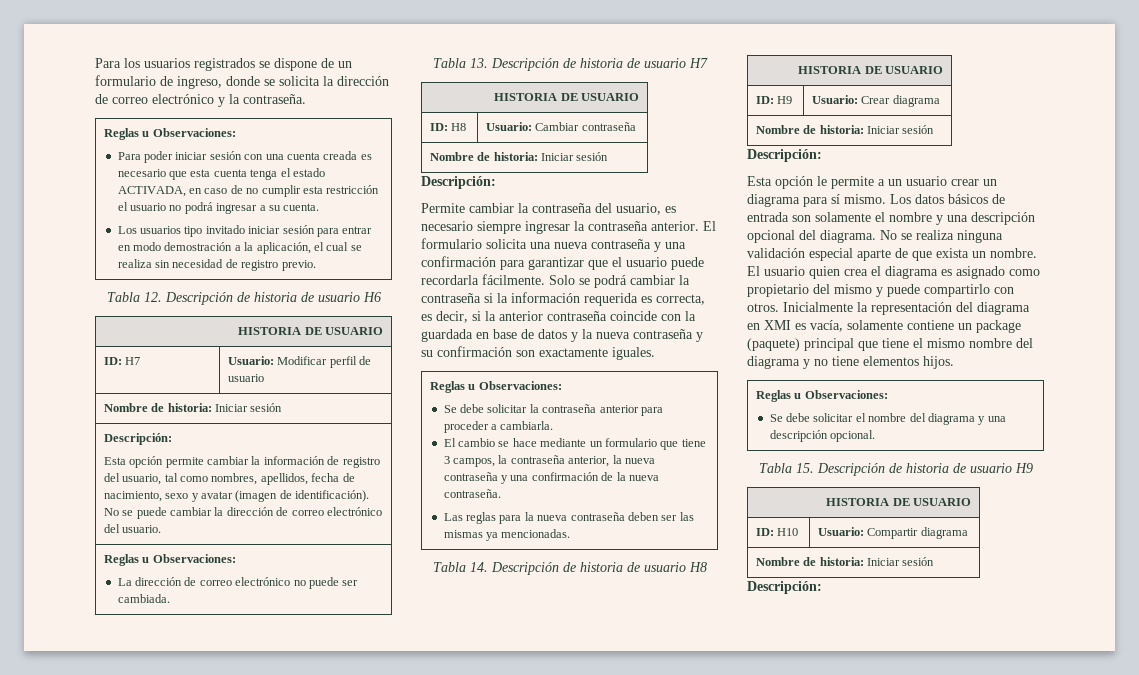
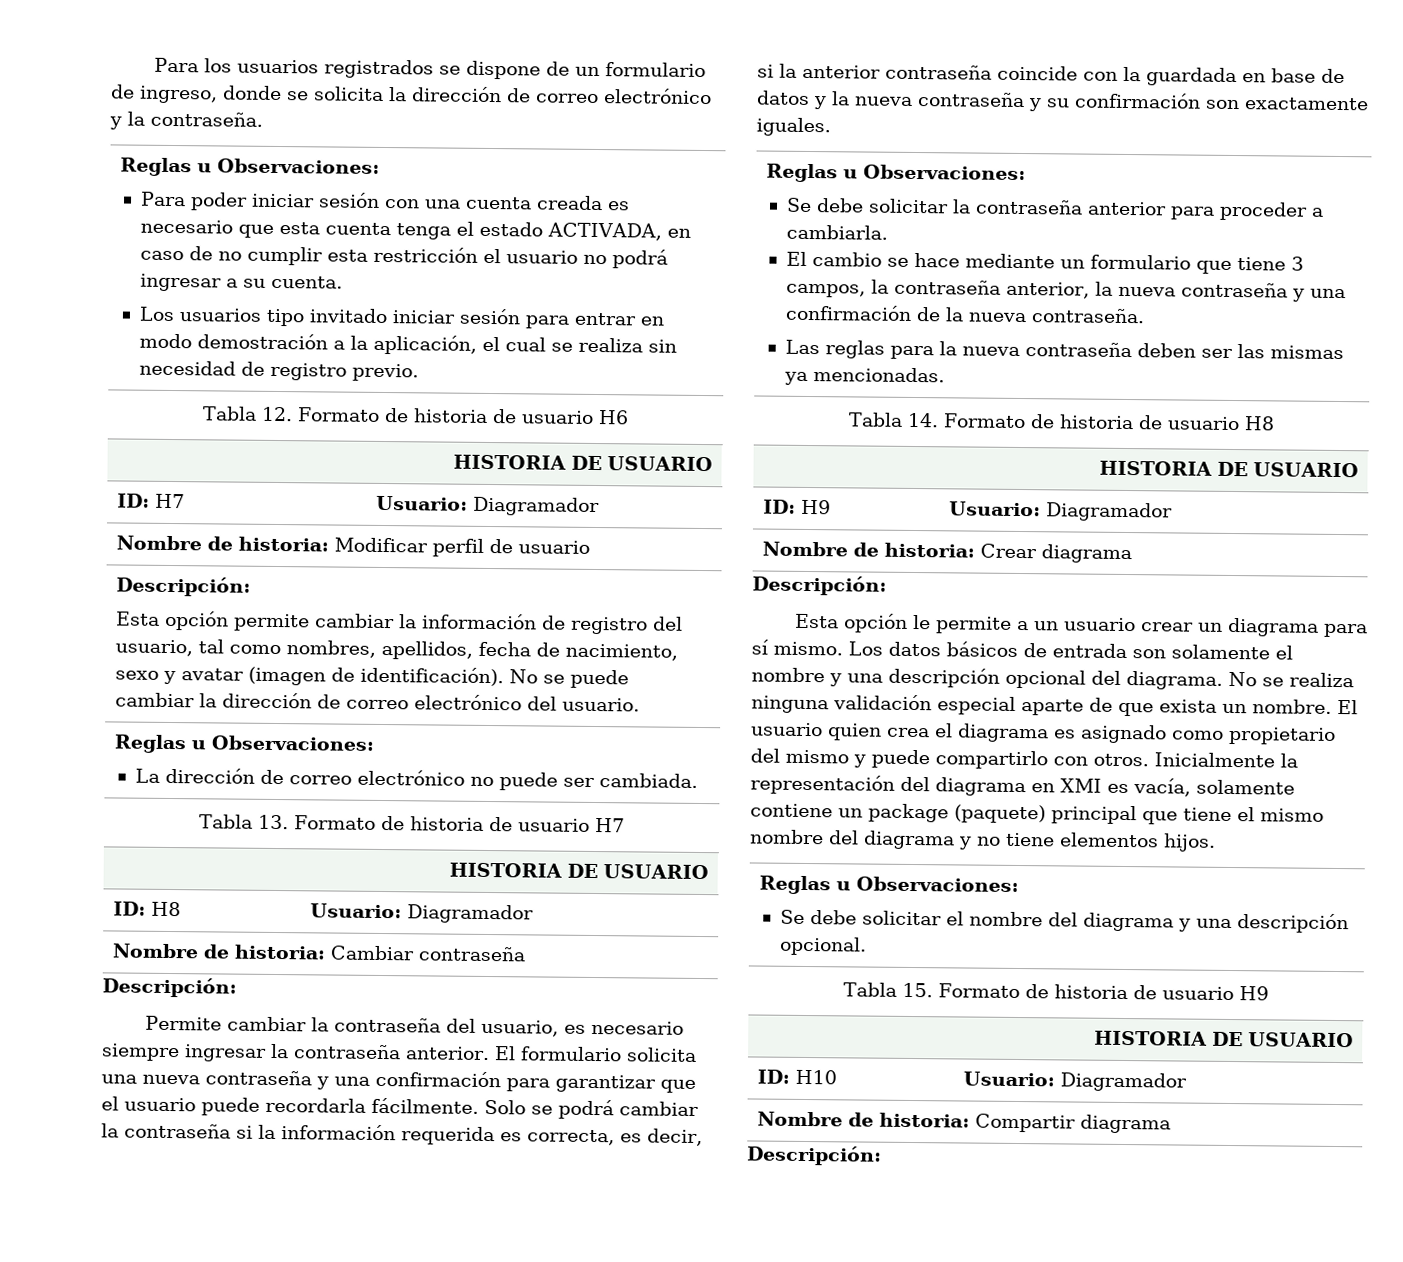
[164,292,233,305] Descripción -> [297,407,380,422] Formato
(274, 360) none -> [473,496,601,517] [116,535,330,552] Diagramador // Nombre de historia:
[103,403,283,412] // Nombre de historia: Iniciar sesión -> (591, 547) none
[490,58,559,71] Descripción -> [294,815,376,830] Formato
[535,122,636,131] [429,152,609,161] Cambiar contraseña // Nombre de historia: Iniciar sesión -> [407,904,535,924] [112,943,527,962] Diagramador // Nombre de historia: Cambiar contraseña
[490,562,559,575] Descripción -> [943,413,1026,429] Formato
[861,95,940,107] [755,125,935,134] Crear diagrama // Nombre de historia: Iniciar sesión -> [1046,502,1174,522] [762,541,1133,564] Diagramador // Nombre de historia: Crear diagrama
[816,463,885,476] Descripción -> [938,983,1020,999] Formato
[867,527,968,539] [755,557,935,566] Compartir diagrama // Nombre de historia: Iniciar sesión -> [1060,1072,1188,1092] [757,1111,1172,1134] Diagramador // Nombre de historia: Compartir diagrama

